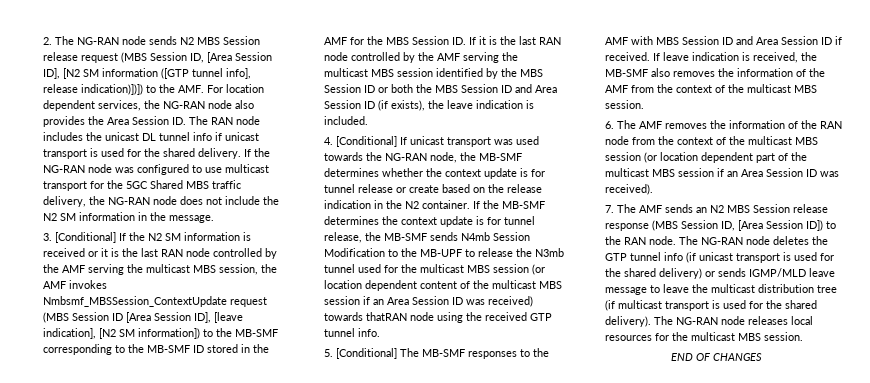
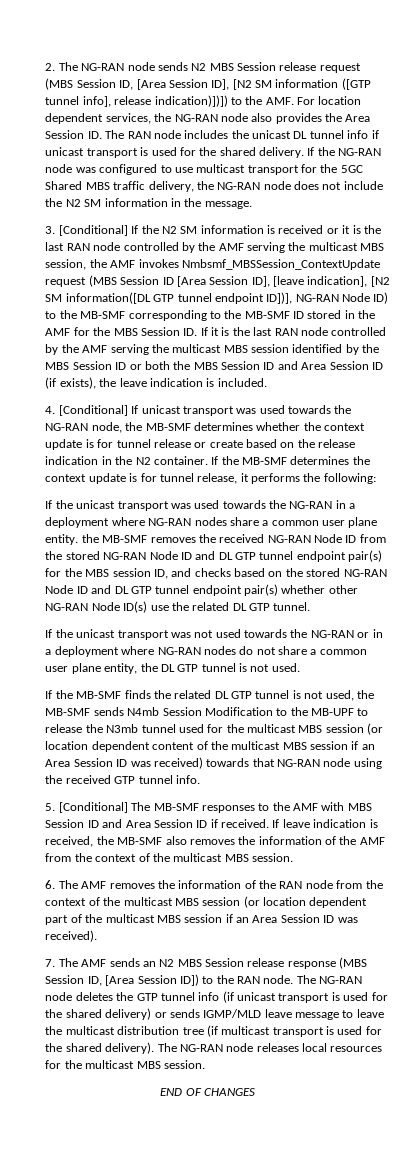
[138,328,201,339] information]) -> [65,292,389,304] information([DL GTP tunnel endpoint ID])], NG-RAN Node ID)
(363, 237) none -> [240,473,376,484] [45,500,356,511] [45,517,378,528] [45,534,386,545] [45,550,383,562] [45,568,387,579] [45,584,358,596] [45,601,311,613] [45,629,383,640] [45,646,367,657] [45,663,300,674] [45,690,354,701] it performs the following: // If the unicast transport was used towards the NG-RAN in a deployment where NG-RAN nodes share a common user plane entity. the MB-SMF removes the received NG-RAN Node ID from the stored NG-RAN Node ID and DL GTP tunnel endpoint pair(s) for the MBS session ID, and checks based on the stored NG-RAN Node ID and DL GTP tunnel endpoint pair(s) whether other NG-RAN Node ID(s) use the related DL GTP tunnel. // If the unicast transport was not used towards the NG-RAN or in a deployment where NG-RAN nodes do not share a common user plane entity, the DL GTP tunnel is not used. // If the MB-SMF finds the related DL GTP tunnel is not used,
[366,312,408,321] thatRAN -> [252,758,321,767] that NG-RAN

